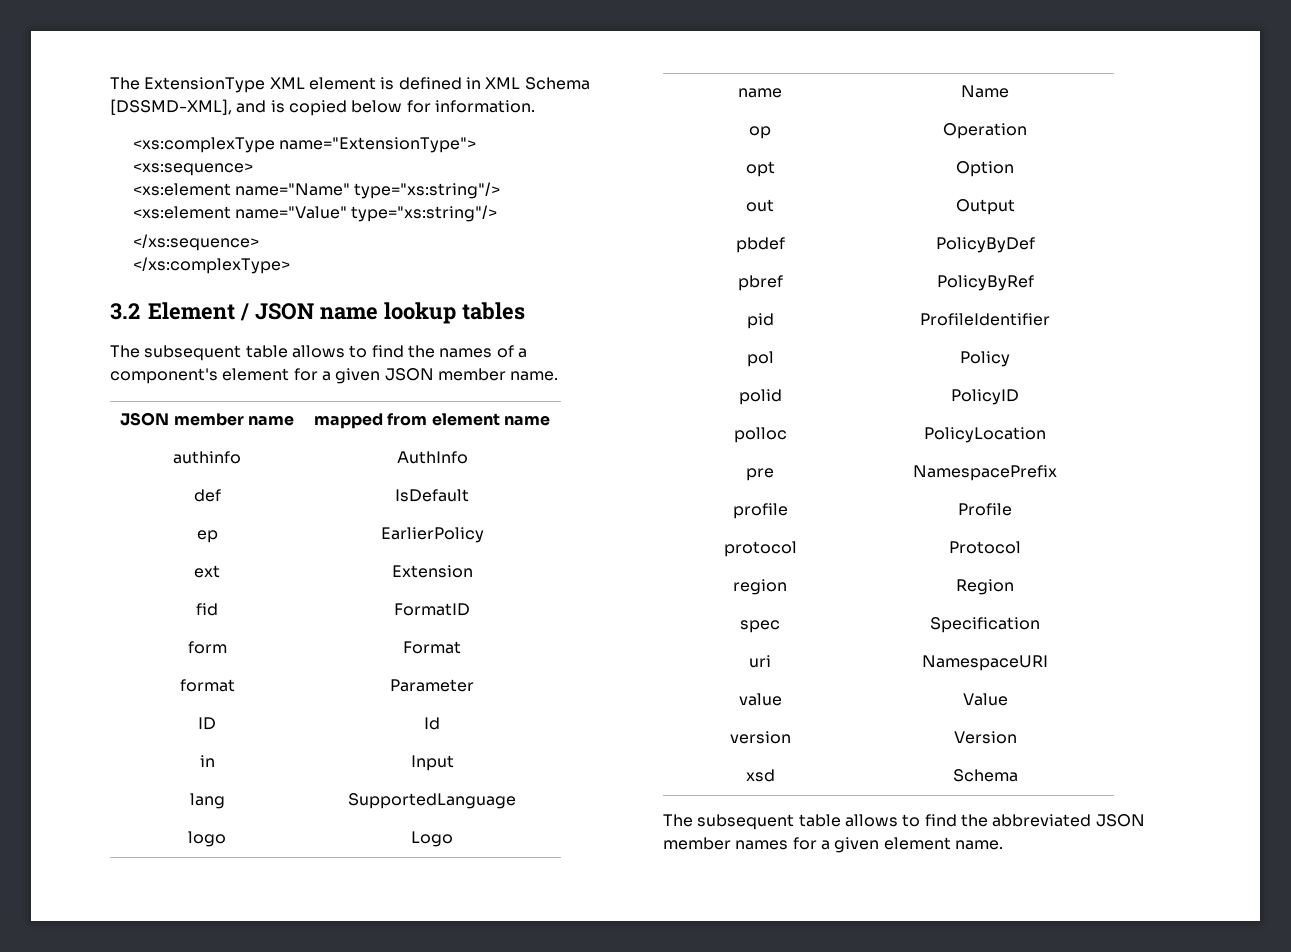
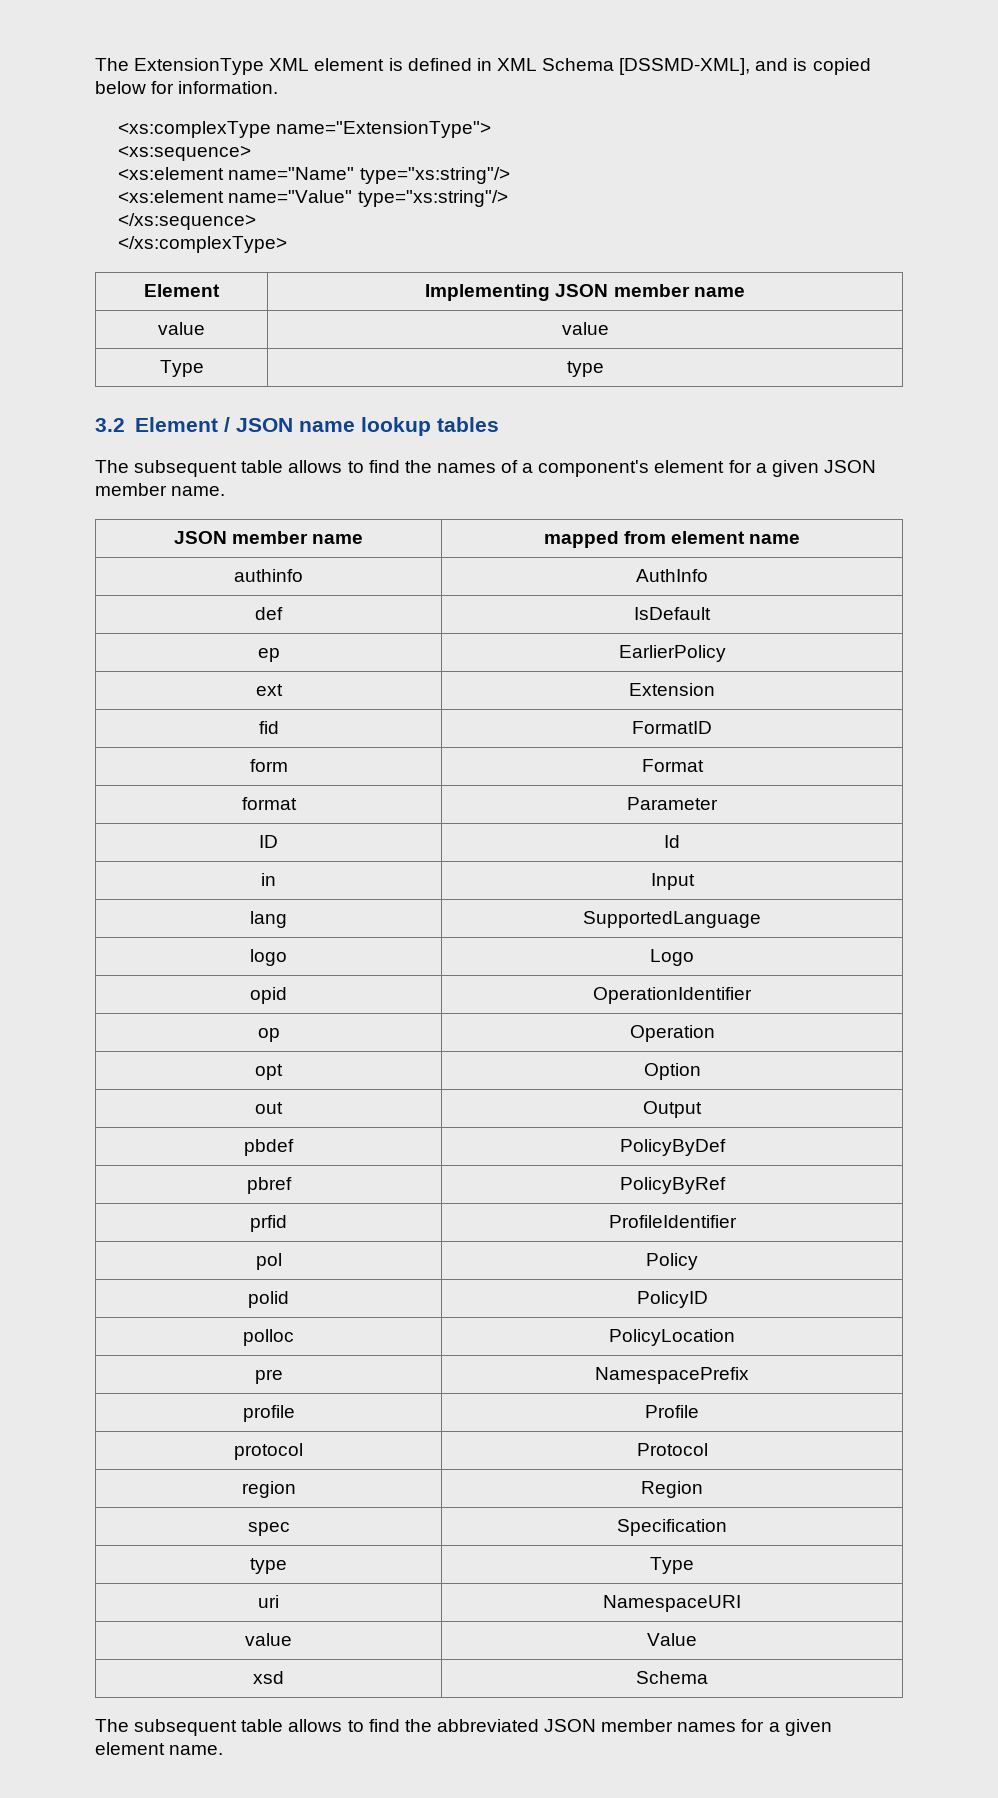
(290, 265) none -> [144,284,220,297] [425,284,745,301] [158,322,205,335] [561,322,609,335] [159,360,204,377] [566,361,604,377] // Element | Implementing JSON member name // value | value // Type | type
[738,88,782,98] [961,85,1009,98] name | Name -> [250,987,287,1004] [593,987,752,1004] opid | OperationIdentifier
[746,313,774,329] pid -> [250,1215,287,1232] prfid
(1040, 625) none -> [250,1558,287,1574] [650,1557,694,1574] // type | Type
[729,731,791,744] [953,731,1017,744] // version | Version -> (697, 1639) none

